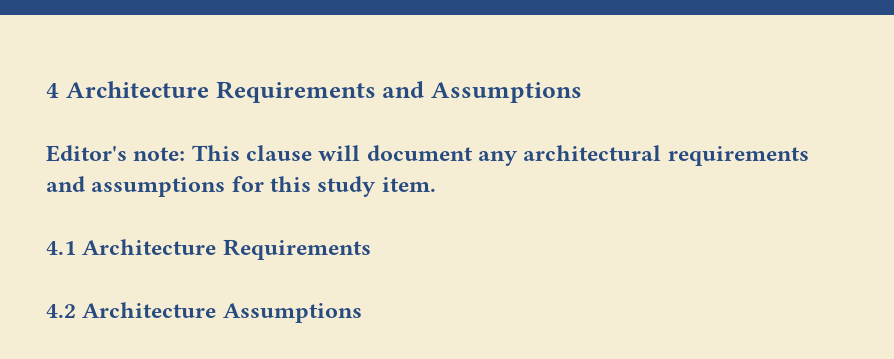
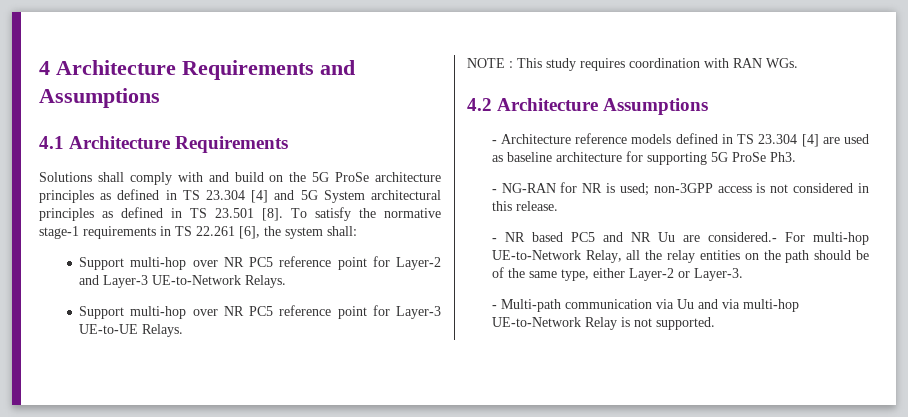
[46,145,809,166] [46,176,436,197] [46,239,371,260] [46,302,362,323] Editor's note: This clause will document any architectural requirements and assumptions for this study item. // 4.1 Architecture Requirements // 4.2 Architecture Assumptions -> [39,136,289,153] [39,172,441,185] [39,189,441,203] [39,207,441,221] [39,226,357,239] [79,256,442,270] [79,275,287,288] [79,305,442,319] [79,324,184,337] [467,58,798,71] [467,98,709,115] [491,133,869,147] [491,151,796,165] [491,182,869,196] [491,201,558,211] [491,232,869,245] [491,250,869,263] [491,267,743,281] [491,299,799,312] [491,317,715,330] 4.1 Architecture Requirements // Solutions shall comply with and build on the 5G ProSe architecture principles as defined in TS 23.304 [4] and 5G System architectural principles as defined in TS 23.501 [8]. To satisfy the normative stage-1 requirements in TS 22.261 [6], the system shall: // Support multi-hop over NR PC5 reference point for Layer-2 and Layer-3 UE-to-Network Relays. // Support multi-hop over NR PC5 reference point for Layer-3 UE-to-UE Relays. // NOTE : This study requires coordination with RAN WGs. // 4.2 Architecture Assumptions // - Architecture reference models defined in TS 23.304 [4] are used as baseline architecture for supporting 5G ProSe Ph3. // - NG-RAN for NR is used; non-3GPP access is not considered in this release. // - NR based PC5 and NR Uu are considered.- For multi-hop UE-to-Network Relay, all the relay entities on the path should be of the same type, either Layer-2 or Layer-3. // - Multi-path communication via Uu and via multi-hop UE-to-Network Relay is not supported.

